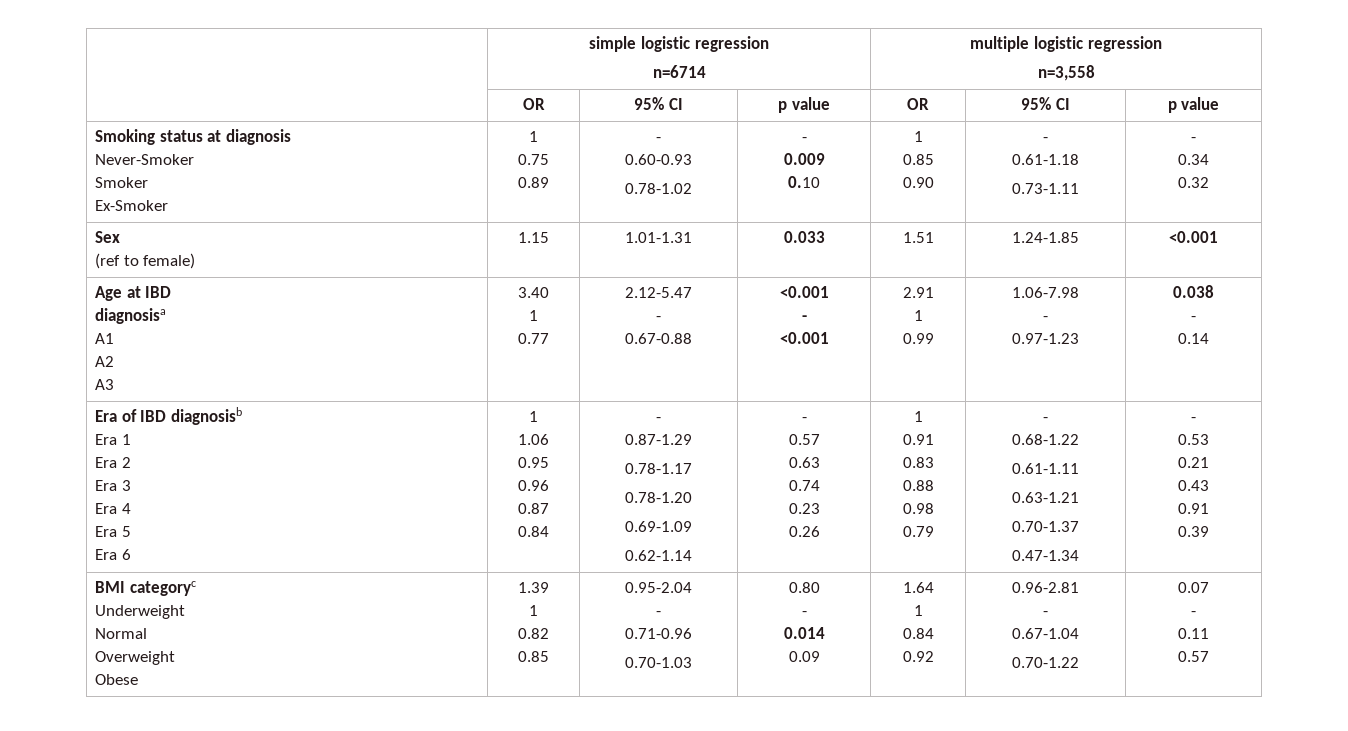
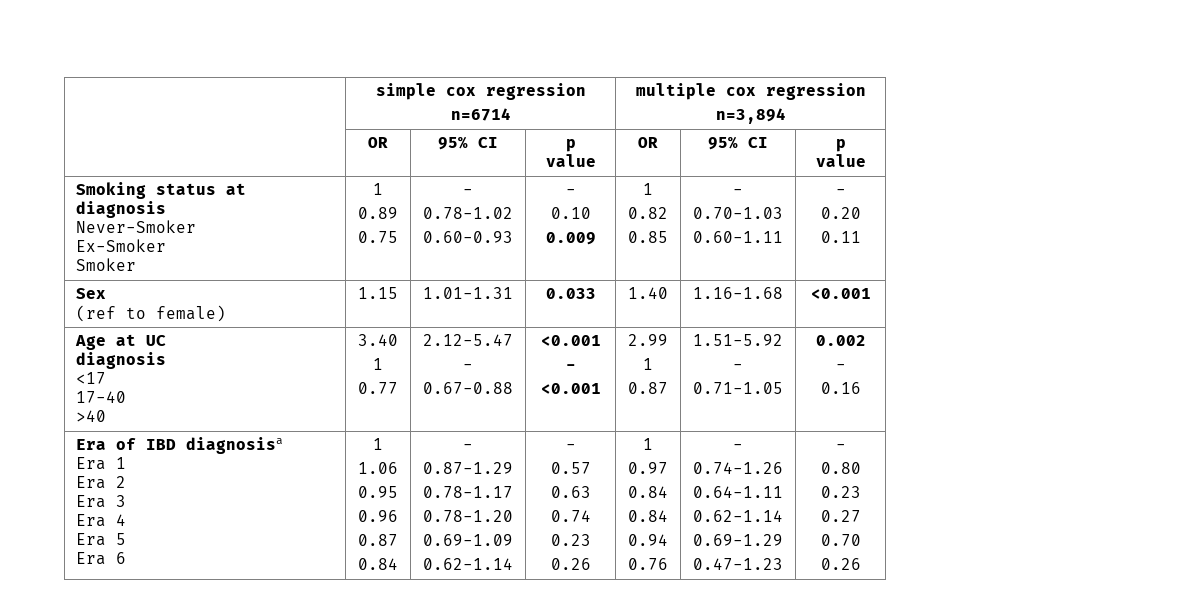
[641,36,690,52] logistic -> [445,87,476,96] cox
[1034,36,1162,52] [1037,65,1095,81] logistic regression // n=3,558 -> [725,83,866,100] [715,108,786,124] cox regression // n=3,894
(195, 159) none -> [75,239,166,252] // Ex-Smoker
[95,200,169,211] [529,131,538,142] // Ex-Smoker | 1 -> [373,183,383,195] [358,207,398,219] | 1 // 0.89
[518,177,549,188] [656,137,661,142] // 0.89 | - -> [463,189,473,195] [423,207,513,219] | - // 0.78-1.02
[625,183,692,194] [801,137,807,142] // 0.78-1.02 | - -> [565,189,576,195] [550,207,591,219] | - // 0.10
[788,176,820,188] [913,131,923,142] [902,154,934,165] [902,177,934,188] [1043,137,1048,142] [1012,154,1079,165] [1012,183,1079,194] [1191,137,1196,142] [1178,154,1209,165] [1178,177,1209,188] // 0.10 | 1 // 0.85 // 0.90 | - // 0.61-1.18 // 0.73-1.11 | - // 0.34 // 0.32 -> [643,183,653,195] [628,207,668,219] [628,231,668,243] [733,189,743,195] [693,207,783,219] [693,231,783,243] [835,189,846,195] [820,207,861,219] [820,231,861,243] | 1 // 0.82 // 0.85 | - // 0.70-1.03 // 0.60-1.11 | - // 0.20 // 0.11
[902,232,934,243] [1012,232,1079,243] 1.51 | 1.24-1.85 -> [628,287,668,299] [693,287,783,299] 1.40 | 1.16-1.68
[145,286,172,298] [95,308,167,324] [95,333,115,344] [95,356,115,367] [95,379,115,390] IBD // diagnosisa // A1 // A2 // A3 -> [145,335,166,346] [75,352,166,369] [75,372,106,384] [75,391,126,403] [75,410,106,422] UC // diagnosis // <17 // 17-40 // >40
[902,287,934,298] [913,310,923,321] [902,333,934,344] [1012,287,1079,298] [1043,316,1048,321] [1012,333,1079,344] [1173,285,1214,298] [1191,316,1196,321] [1178,333,1209,344] 2.91 // 1 // 0.99 | 1.06-7.98 // - // 0.97-1.23 | 0.038 // - // 0.14 -> [628,334,668,346] [643,358,653,370] [628,382,668,394] [693,334,783,346] [733,364,743,370] [693,382,783,394] [815,335,866,346] [835,364,846,370] [820,382,861,394] 2.99 // 1 // 0.87 | 1.51-5.92 // - // 0.71-1.05 | 0.002 // - // 0.16
[170,407,242,425] diagnosisb -> [185,437,283,454] diagnosisa
[902,434,934,445] [902,457,934,468] [902,480,934,491] [902,503,934,514] [902,526,934,537] [1043,417,1048,422] [1012,434,1079,445] [1012,463,1079,474] [1012,492,1079,503] [1012,521,1079,532] [1012,550,1079,561] [1191,417,1196,422] [1178,434,1209,445] [1178,457,1209,468] [1178,480,1209,491] [1178,503,1209,514] [1178,526,1209,537] [95,581,196,596] [95,605,186,619] [95,628,148,639] [95,651,176,665] [95,674,139,685] [518,582,549,593] [529,605,538,616] [518,628,549,639] [518,651,549,662] [625,582,692,593] [656,611,661,616] [625,628,692,639] [625,657,692,668] [788,582,820,593] [801,611,807,616] [783,627,825,639] [788,651,820,662] [902,582,934,593] [913,605,923,616] [902,628,934,639] [902,651,934,662] [1012,582,1079,593] [1043,611,1048,616] [1012,628,1079,639] [1012,657,1079,668] [1178,582,1209,593] [1191,611,1196,616] [1178,628,1209,639] [1178,651,1209,662] 0.91 // 0.83 // 0.88 // 0.98 // 0.79 | - // 0.68-1.22 // 0.61-1.11 // 0.63-1.21 // 0.70-1.37 // 0.47-1.34 | - // 0.53 // 0.21 // 0.43 // 0.91 // 0.39 // BMI categoryc // Underweight // Normal // Overweight // Obese | 1.39 // 1 // 0.82 // 0.85 | 0.95-2.04 // - // 0.71-0.96 // 0.70-1.03 | 0.80 // - // 0.014 // 0.09 | 1.64 // 1 // 0.84 // 0.92 | 0.96-2.81 // - // 0.67-1.04 // 0.70-1.22 | 0.07 // - // 0.11 // 0.57 -> [628,462,668,474] [628,486,668,498] [628,510,668,522] [628,534,668,546] [628,558,668,570] [733,444,743,450] [693,462,783,474] [693,486,783,498] [693,510,783,522] [693,534,783,546] [693,558,783,570] [835,444,846,450] [820,462,861,474] [820,486,861,498] [820,510,861,522] [820,534,861,546] [820,558,861,570] 0.97 // 0.84 // 0.84 // 0.94 // 0.76 | - // 0.74-1.26 // 0.64-1.11 // 0.62-1.14 // 0.69-1.29 // 0.47-1.23 | - // 0.80 // 0.23 // 0.27 // 0.70 // 0.26

